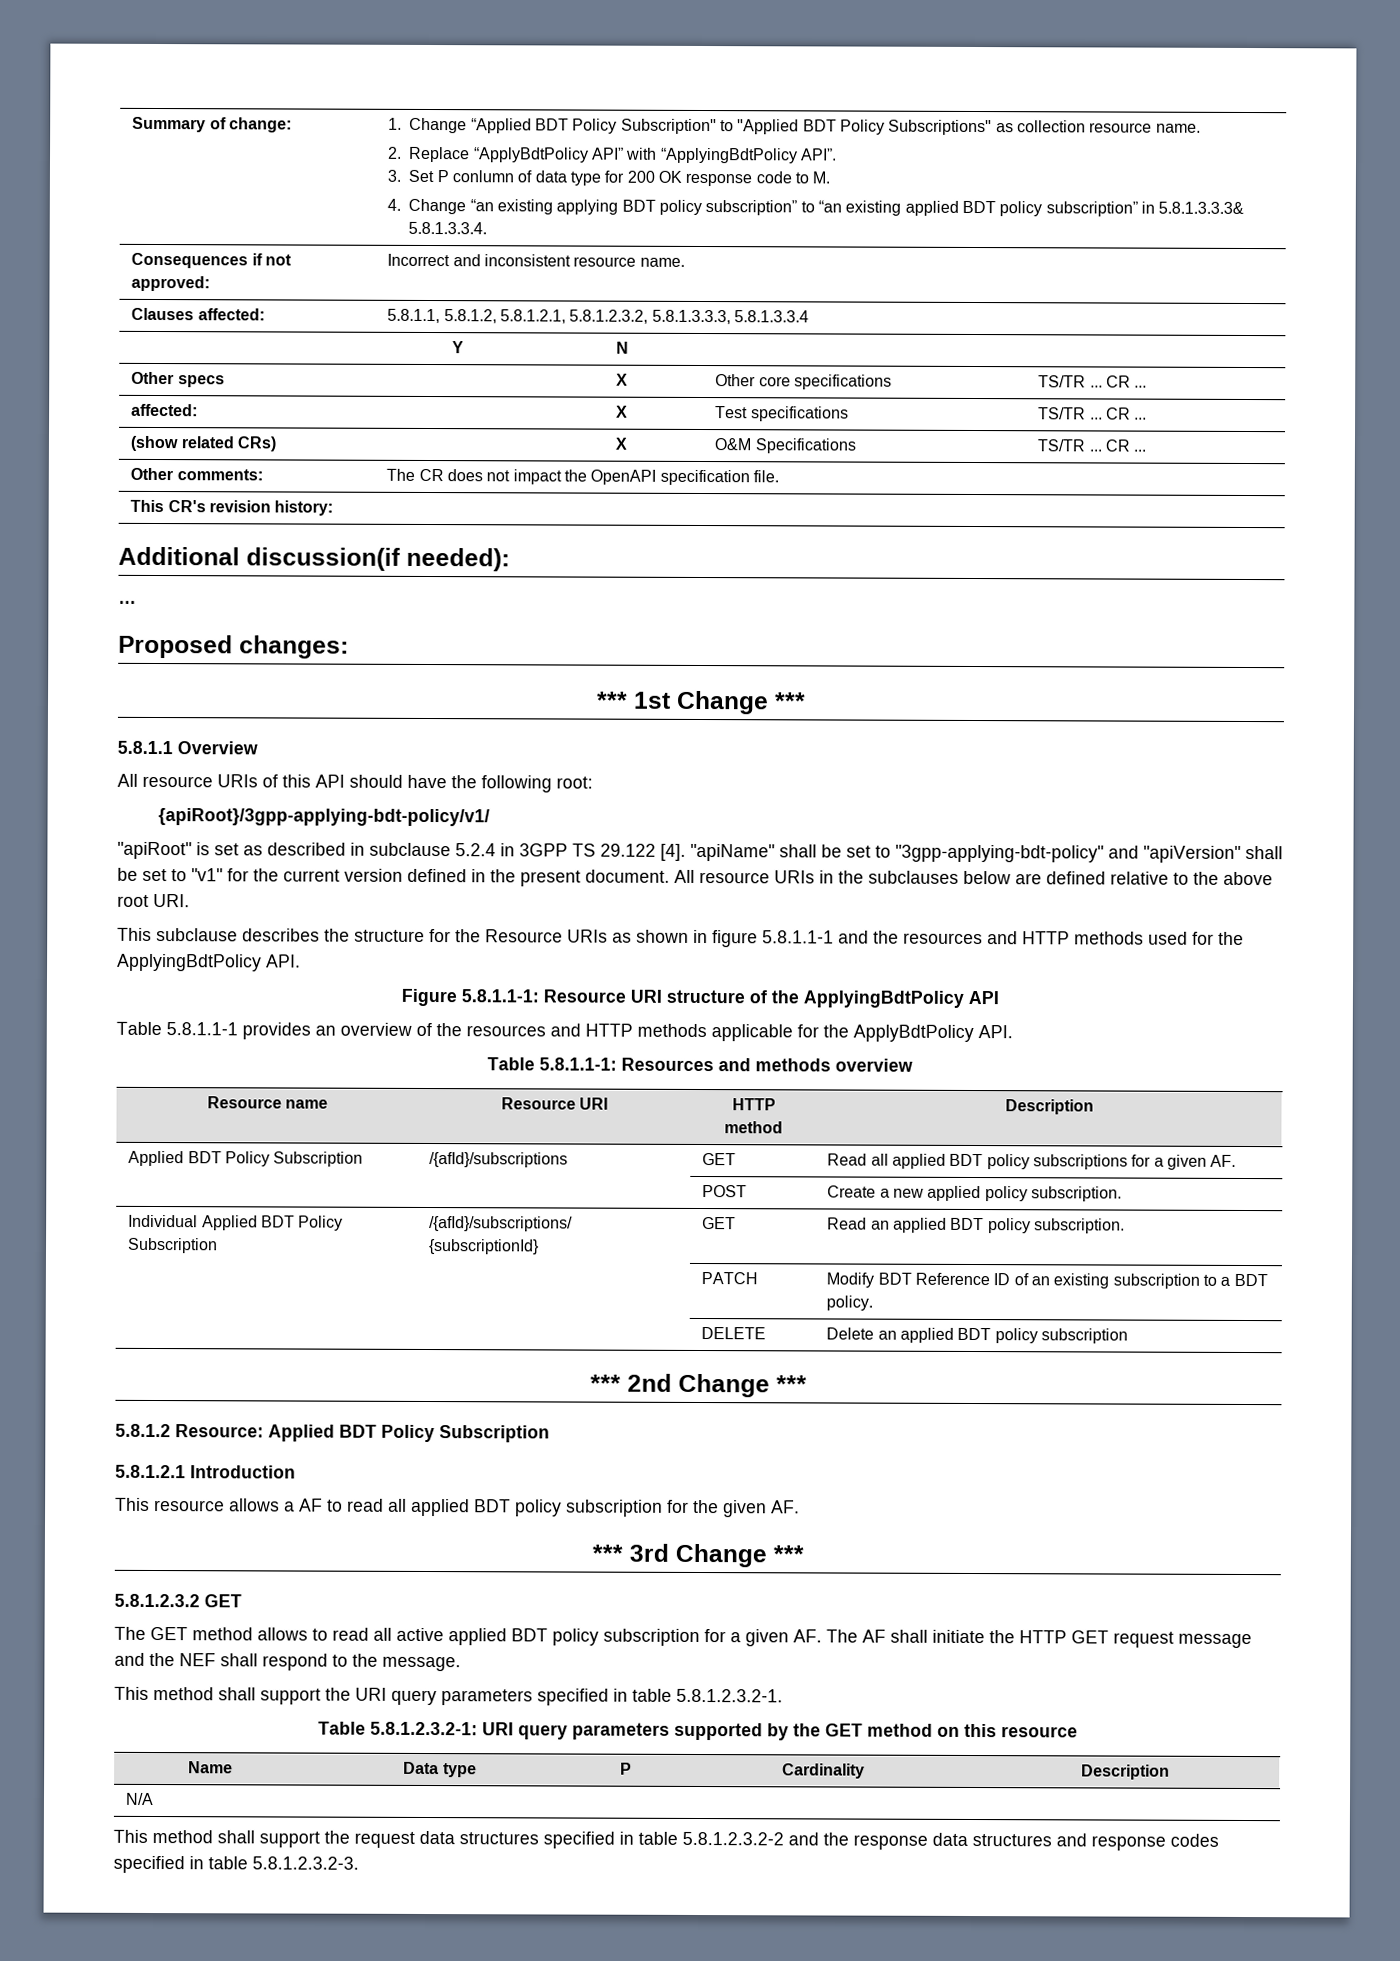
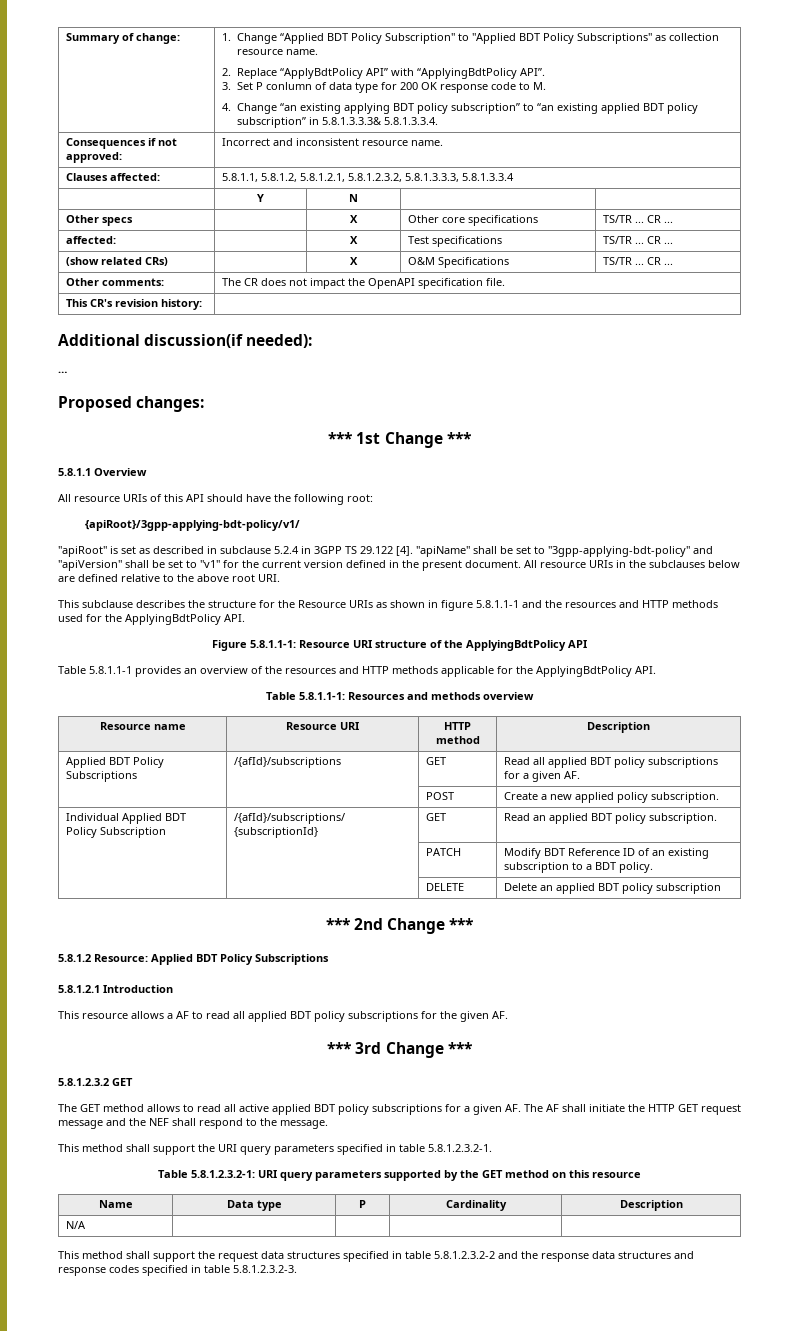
[853,1024,974,1043] ApplyBdtPolicy -> [536,666,632,677] ApplyingBdtPolicy
[273,1151,364,1167] Subscription -> [66,771,138,782] Subscriptions
[439,1425,550,1443] Subscription -> [255,954,329,965] Subscriptions
[566,1499,663,1517] subscription -> [348,1011,418,1022] subscriptions
[603,1628,700,1647] subscription -> [372,1104,442,1115] subscriptions

